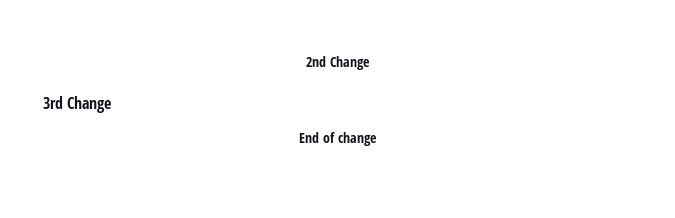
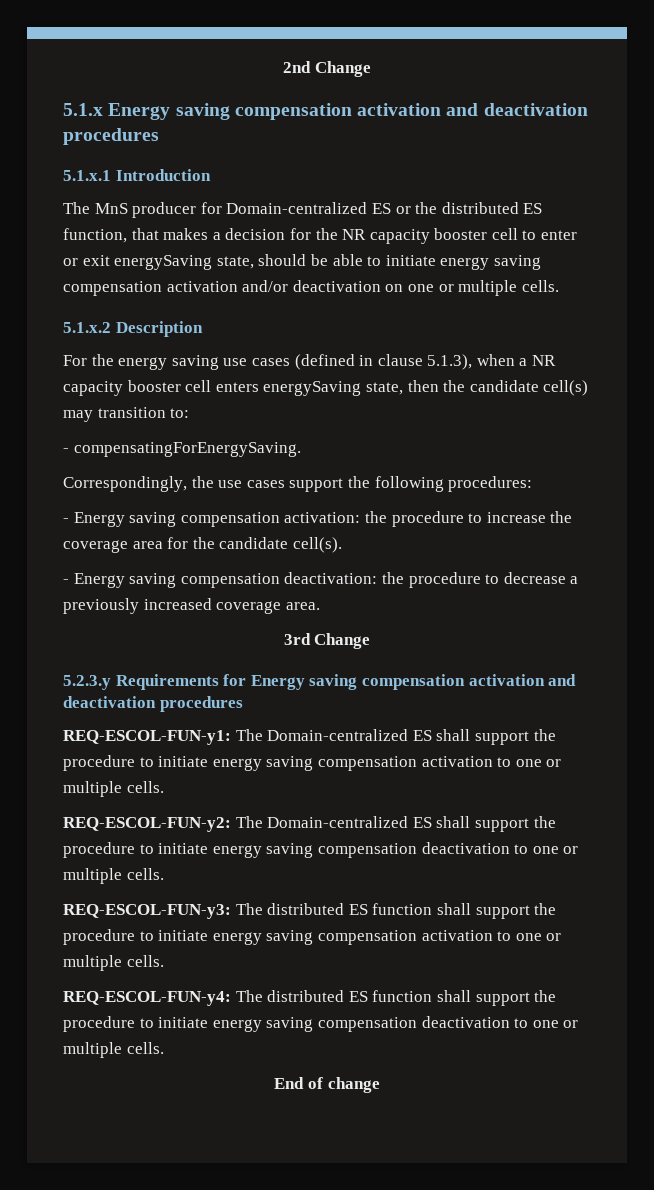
[43,96,112,113] 3rd Change -> [63,103,588,120] [63,128,159,145] [63,169,211,181] [63,202,543,218] [63,228,578,244] [63,254,541,270] [63,280,559,296] [63,321,203,337] [63,354,557,370] [63,380,589,396] [63,407,190,422] [63,442,301,457] [63,476,533,492] [63,511,573,527] [63,537,342,553] [63,572,579,588] [63,598,320,614] [283,633,371,649] [63,674,577,690] [63,696,243,712] [63,729,556,745] [63,755,562,771] [63,781,164,797] [63,816,556,832] [63,842,579,858] [63,868,164,884] [63,903,557,919] [63,929,562,945] [63,955,164,971] [63,990,557,1006] [63,1016,579,1032] [63,1042,164,1058] 5.1.x Energy saving compensation activation and deactivation procedures // 5.1.x.1 Introduction // The MnS producer for Domain-centralized ES or the distributed ES function, that makes a decision for the NR capacity booster cell to enter or exit energySaving state, should be able to initiate energy saving compensation activation and/or deactivation on one or multiple cells. // 5.1.x.2 Description // For the energy saving use cases (defined in clause 5.1.3), when a NR capacity booster cell enters energySaving state, then the candidate cell(s) may transition to: // - compensatingForEnergySaving. // Correspondingly, the use cases support the following procedures: // - Energy saving compensation activation: the procedure to increase the coverage area for the candidate cell(s). // - Energy saving compensation deactivation: the procedure to decrease a previously increased coverage area. // 3rd Change // 5.2.3.y Requirements for Energy saving compensation activation and deactivation procedures // REQ-ESCOL-FUN-y1: The Domain-centralized ES shall support the procedure to initiate energy saving compensation activation to one or multiple cells. // REQ-ESCOL-FUN-y2: The Domain-centralized ES shall support the procedure to initiate energy saving compensation deactivation to one or multiple cells. // REQ-ESCOL-FUN-y3: The distributed ES function shall support the procedure to initiate energy saving compensation activation to one or multiple cells. // REQ-ESCOL-FUN-y4: The distributed ES function shall support the procedure to initiate energy saving compensation deactivation to one or multiple cells.

